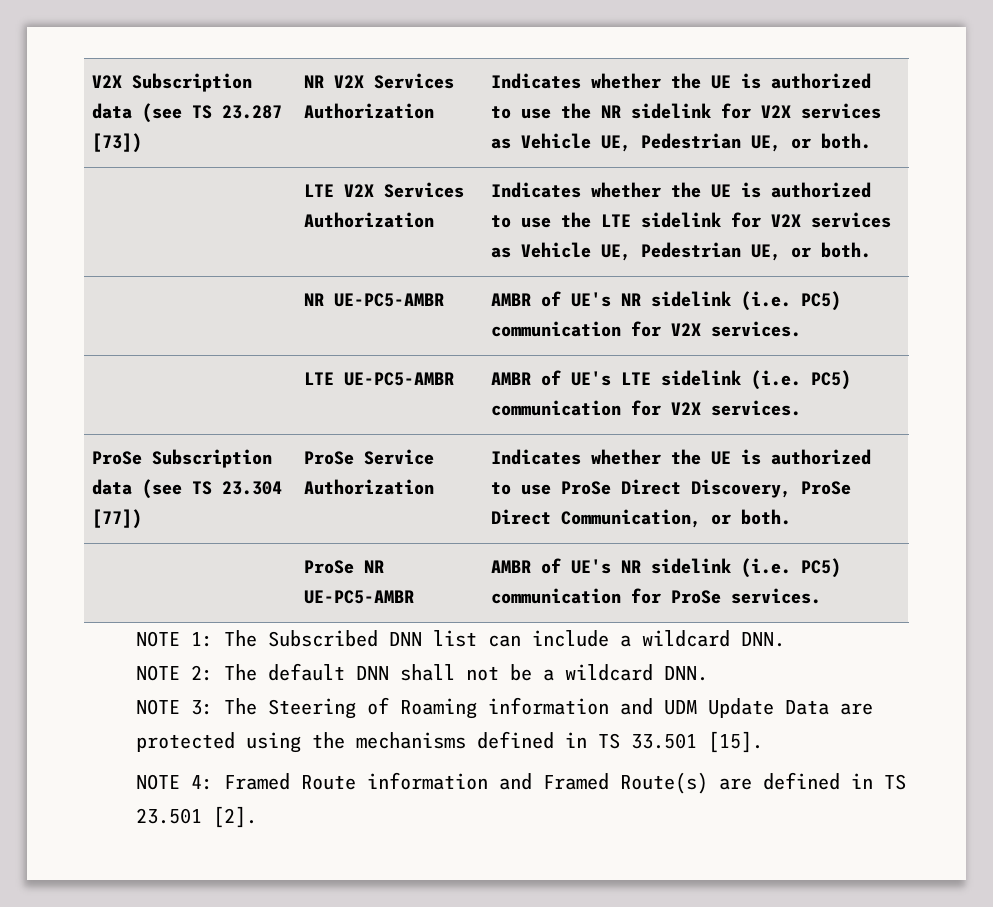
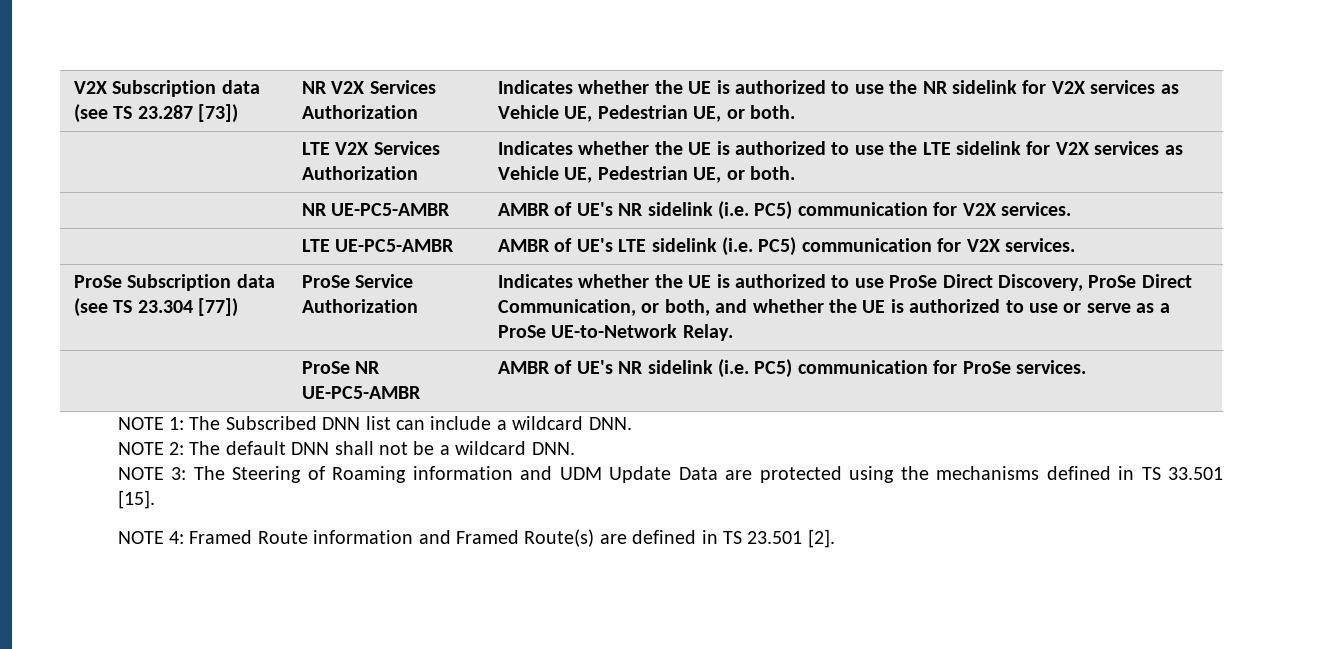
[741,509,792,525] both. -> [664,299,1170,316] [497,324,733,341] both, and whether the UE is authorized to use or serve as a ProSe UE-to-Network Relay.

